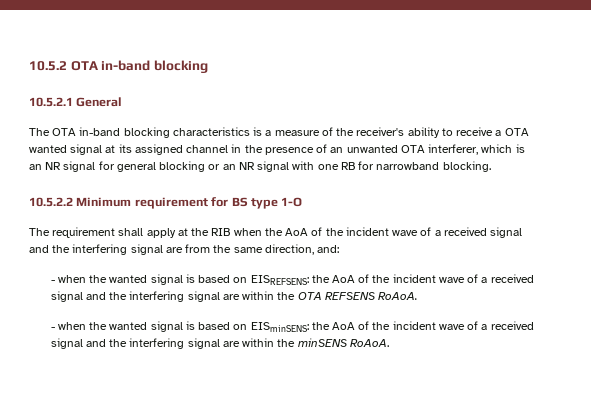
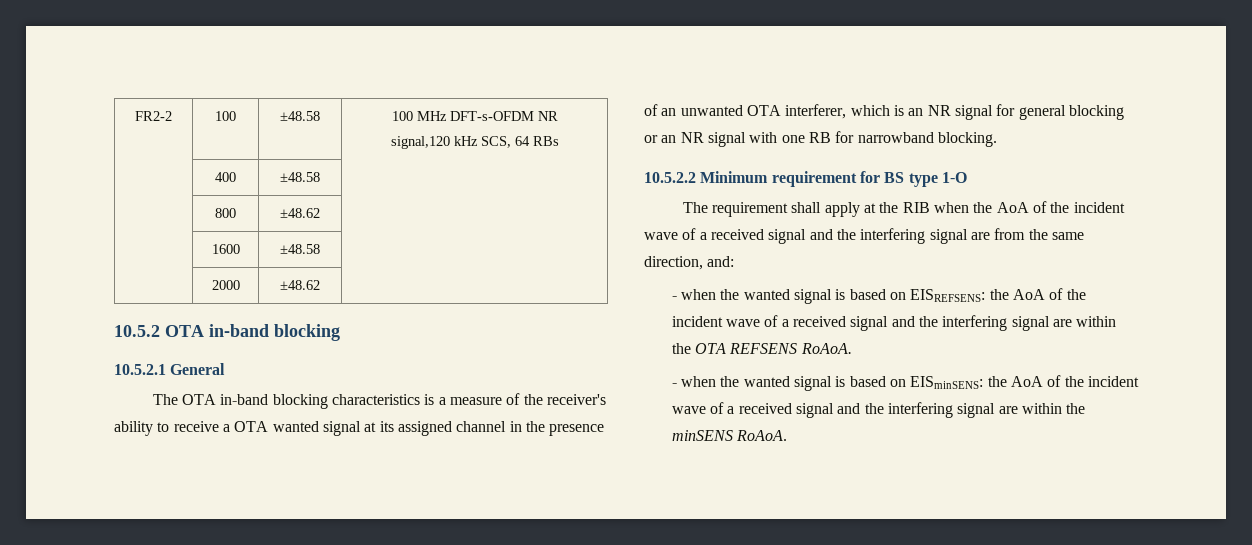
(29, 66) none -> [135,111,172,121] [215,111,236,121] [280,111,320,121] [391,111,558,121] [390,136,559,149] [215,172,236,182] [280,172,320,182] [215,208,236,218] [280,208,320,218] [211,244,240,254] [280,244,320,254] [211,280,240,290] [280,280,320,290] FR2-2 | 100 | ±48.58 | 100 MHz DFT-s-OFDM NR // signal,120 kHz SCS, 64 RBs // | 400 | ±48.58 | // | 800 | ±48.62 | // | 1600 | ±48.58 | // | 2000 | ±48.62 | //

